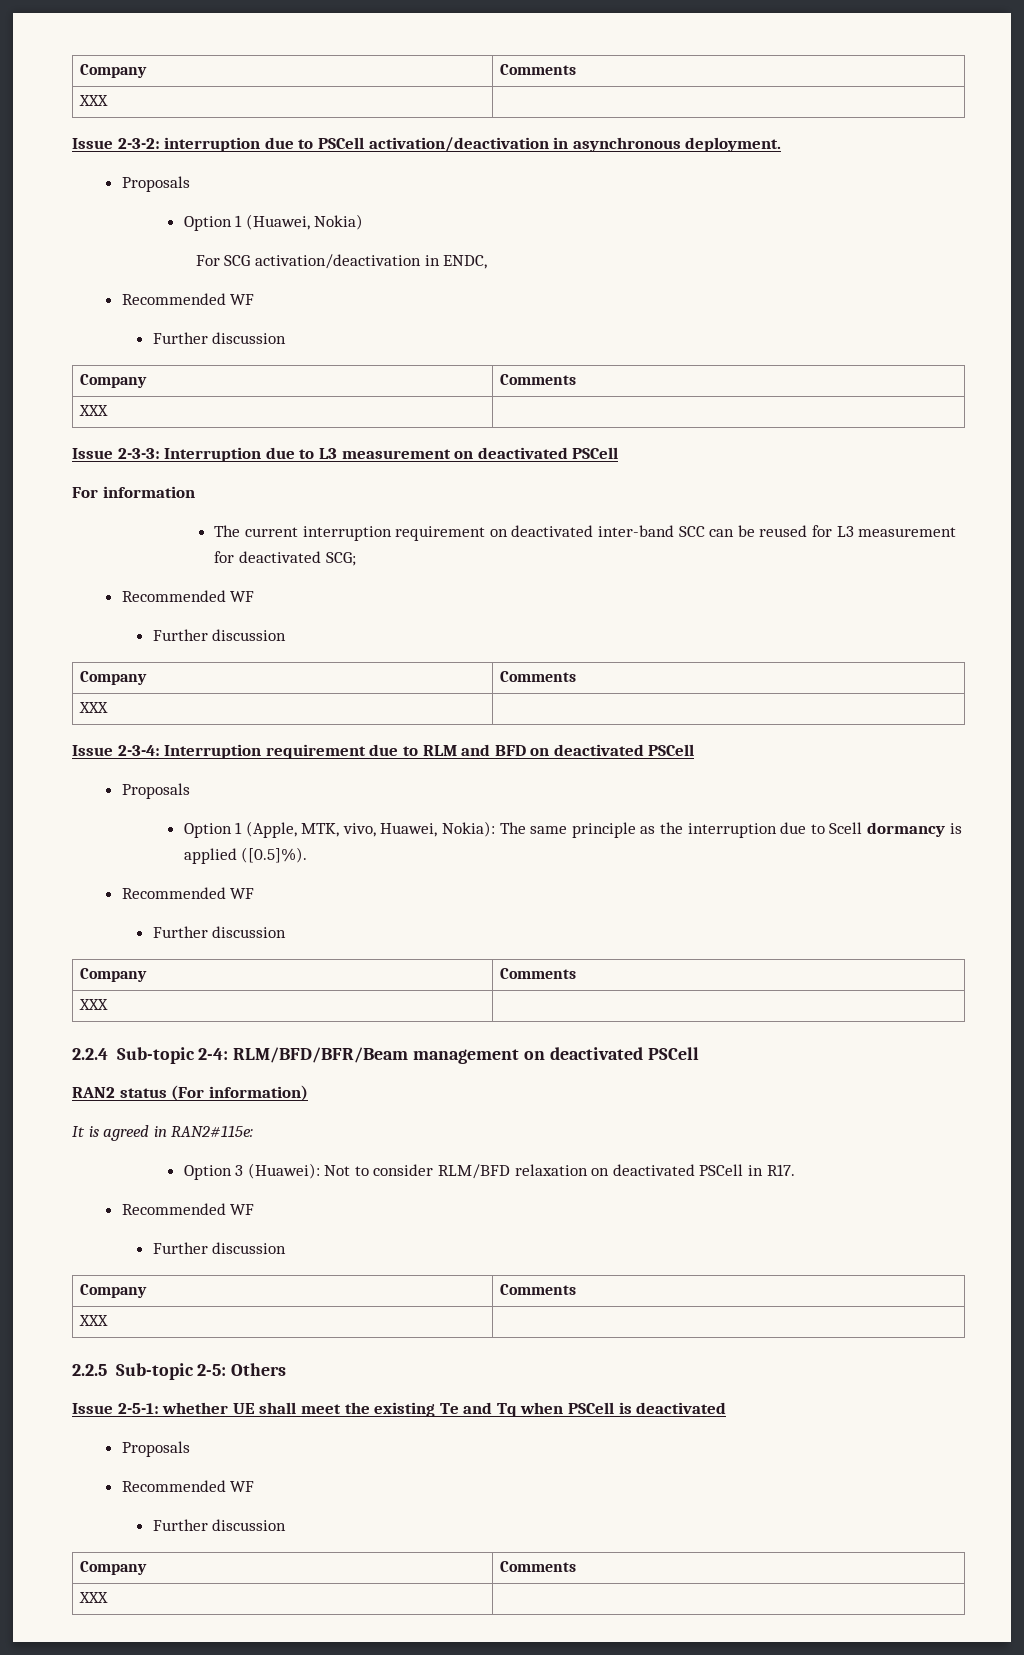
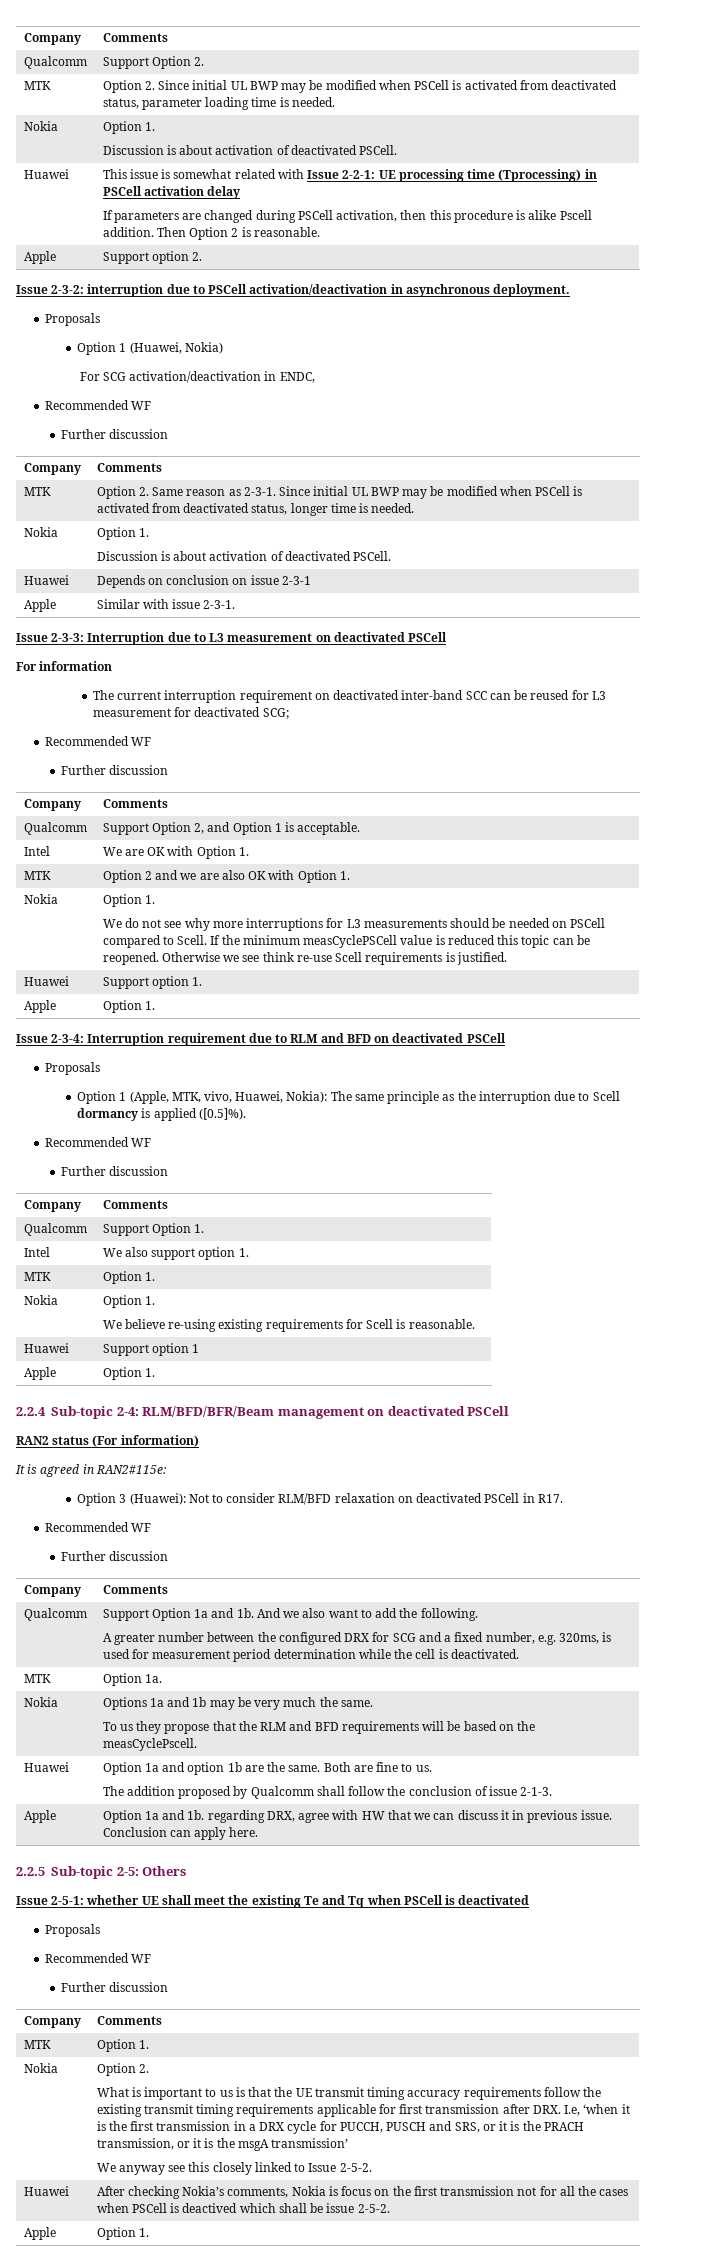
[79,64,147,78] [499,64,576,75] [78,95,108,106] Company | Comments // XXX | -> [23,33,81,45] [102,33,168,42] [23,56,87,69] [102,56,205,69] [23,81,51,90] [102,80,618,93] [102,97,335,110] [23,121,58,131] [102,121,155,134] [102,145,398,155] [23,169,69,179] [102,169,597,182] [102,186,241,199] [102,210,592,223] [102,227,320,240] [23,251,56,264] [102,251,203,264] Company | Comments // Qualcomm | Support Option 2. // MTK | Option 2. Since initial UL BWP may be modified when PSCell is activated from deactivated status, parameter loading time is needed. // Nokia | Option 1. // Discussion is about activation of deactivated PSCell. // Huawei | This issue is somewhat related with Issue 2-2-1: UE processing time (Tprocessing) in PSCell activation delay // If parameters are changed during PSCell activation, then this procedure is alike Pscell addition. Then Option 2 is reasonable. // Apple | Support option 2.
[78,405,108,416] XXX | -> [23,487,51,496] [96,486,583,499] [96,503,415,516] [23,527,58,537] [96,527,149,540] [96,551,392,561] [23,575,69,585] [96,575,311,588] [23,599,56,612] [96,599,236,609] MTK | Option 2. Same reason as 2-3-1. Since initial UL BWP may be modified when PSCell is activated from deactivated status, longer time is needed. // Nokia | Option 1. // Discussion is about activation of deactivated PSCell. // Huawei | Depends on conclusion on issue 2-3-1 // Apple | Similar with issue 2-3-1.
[78,702,108,713] XXX | -> [23,822,87,835] [102,822,361,835] [23,846,50,856] [102,846,249,859] [23,871,51,880] [102,870,350,883] [23,894,58,904] [102,894,155,907] [102,918,606,931] [102,935,590,948] [102,952,507,965] [23,976,69,986] [102,976,203,989] [23,1000,56,1013] [102,1000,155,1013] Qualcomm | Support Option 2, and Option 1 is acceptable. // Intel | We are OK with Option 1. // MTK | Option 2 and we are also OK with Option 1. // Nokia | Option 1. // We do not see why more interruptions for L3 measurements should be needed on PSCell compared to Scell. If the minimum measCyclePSCell value is reduced this topic can be reopened. Otherwise we see think re-use Scell requirements is justified. // Huawei | Support option 1. // Apple | Option 1.
[78,999,108,1010] XXX | -> [23,1223,87,1236] [102,1223,205,1236] [23,1247,50,1257] [102,1247,249,1260] [23,1272,51,1281] [102,1271,155,1284] [23,1295,58,1305] [102,1295,155,1308] [102,1319,475,1332] [23,1343,69,1353] [102,1343,200,1356] [23,1367,56,1380] [102,1367,155,1380] Qualcomm | Support Option 1. // Intel | We also support option 1. // MTK | Option 1. // Nokia | Option 1. // We believe re-using existing requirements for Scell is reasonable. // Huawei | Support option 1 // Apple | Option 1.
[78,1315,108,1326] XXX | -> [23,1608,87,1621] [102,1608,478,1621] [102,1632,612,1645] [102,1649,519,1662] [23,1674,51,1683] [102,1673,162,1686] [23,1697,58,1707] [102,1697,373,1710] [102,1721,536,1734] [102,1738,197,1751] [23,1762,69,1772] [102,1762,432,1775] [102,1786,553,1799] [23,1810,56,1823] [102,1810,612,1823] [102,1827,259,1840] Qualcomm | Support Option 1a and 1b. And we also want to add the following. // A greater number between the configured DRX for SCG and a fixed number, e.g. 320ms, is used for measurement period determination while the cell is deactivated. // MTK | Option 1a. // Nokia | Options 1a and 1b may be very much the same. // To us they propose that the RLM and BFD requirements will be based on the measCyclePscell. // Huawei | Option 1a and option 1b are the same. Both are fine to us. // The addition proposed by Qualcomm shall follow the conclusion of issue 2-1-3. // Apple | Option 1a and 1b. regarding DRX, agree with HW that we can discuss it in previous issue. Conclusion can apply here.
[78,1592,108,1603] XXX | -> [23,2040,51,2049] [96,2039,149,2052] [23,2063,58,2073] [96,2063,149,2076] [96,2087,602,2100] [96,2104,630,2117] [96,2121,584,2134] [96,2138,349,2151] [96,2162,372,2175] [23,2186,69,2196] [96,2186,629,2199] [96,2203,390,2213] [23,2227,56,2240] [96,2227,149,2240] MTK | Option 1. // Nokia | Option 2. // What is important to us is that the UE transmit timing accuracy requirements follow the existing transmit timing requirements applicable for first transmission after DRX. I.e, ‘when it is the first transmission in a DRX cycle for PUCCH, PUSCH and SRS, or it is the PRACH transmission, or it is the msgA transmission’ // We anyway see this closely linked to Issue 2-5-2. // Huawei | After checking Nokia’s comments, Nokia is focus on the first transmission not for all the cases when PSCell is deactived which shall be issue 2-5-2. // Apple | Option 1.

